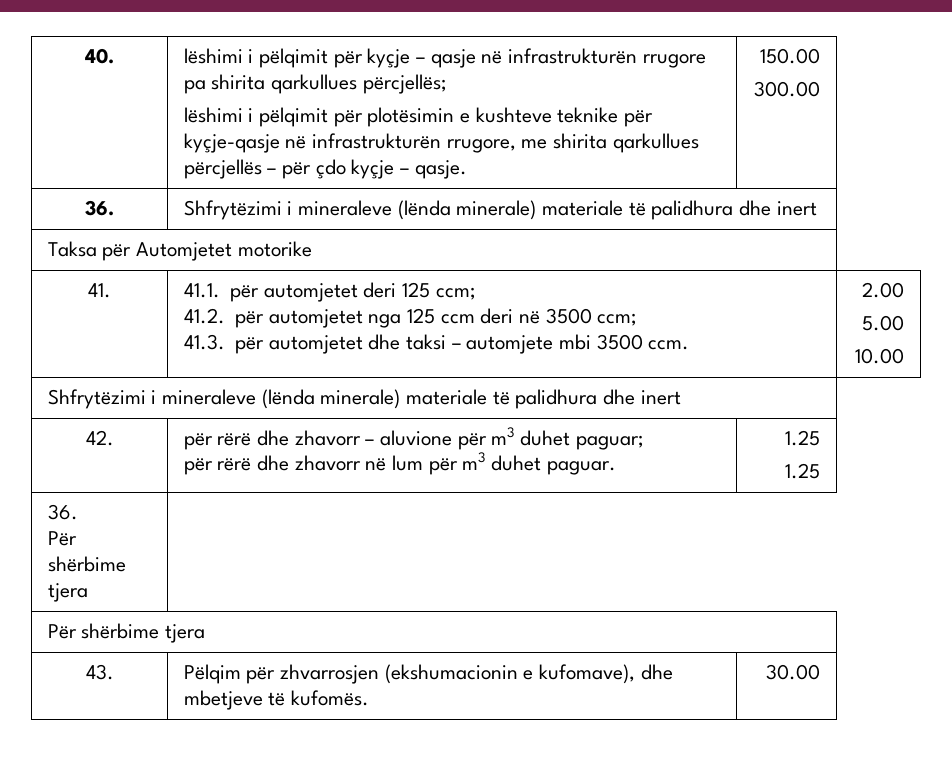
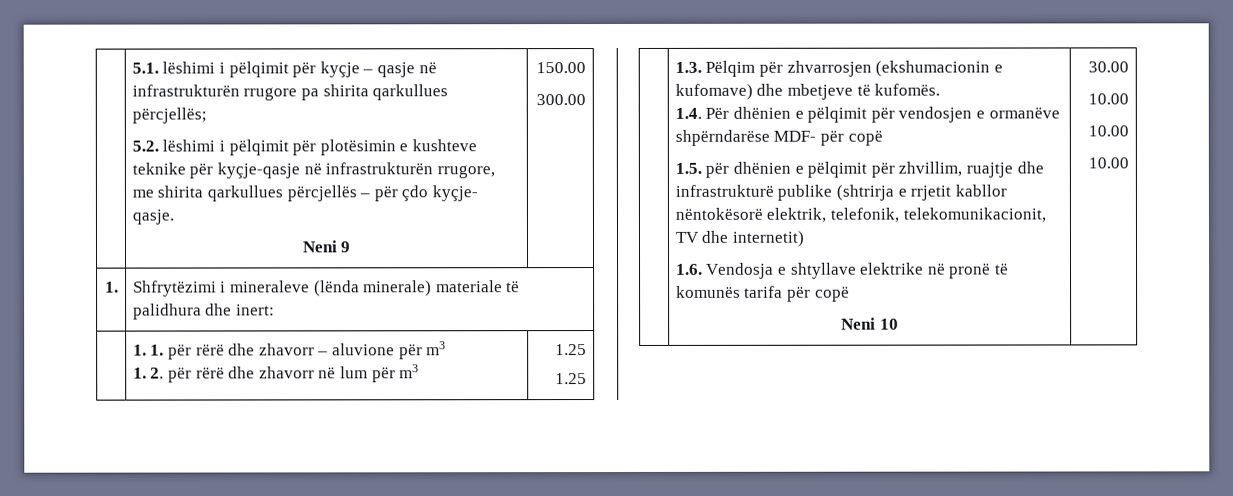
[85,48,114,64] 40. | -> [131,62,159,74] | 5.1.
(447, 84) none -> [131,140,159,152] 5.2.
[351,159,409,179] kyçje – -> [432,185,479,202] kyçje-
(467, 169) none -> [301,240,352,253] // Neni 9
[85,200,114,216] [183,200,817,220] [47,241,312,261] [88,283,111,298] [183,282,476,302] [183,308,638,328] [183,334,690,354] [862,282,905,298] [862,315,905,331] [855,348,905,364] [47,389,681,409] [85,430,114,446] 36. | Shfrytëzimi i mineraleve (lënda minerale) materiale të palidhura dhe inert // Taksa për Automjetet motorike // 41. | 41.1. për automjetet deri 125 ccm; // 41.2. për automjetet nga 125 ccm deri në 3500 ccm; // 41.3. për automjetet dhe taksi – automjete mbi 3500 ccm. | 2.00 // 5.00 // 10.00 // Shfrytëzimi i mineraleve (lënda minerale) materiale të palidhura dhe inert // 42. | -> [104,281,119,293] [132,280,521,297] [132,303,276,320] [132,344,165,356] 1. | Shfrytëzimi i mineraleve (lënda minerale) materiale të palidhura dhe inert: // | 1. 1.
[519,430,644,450] duhet paguar; // -> [132,367,165,379] // 1. 2.
[490,455,616,475] duhet paguar. -> (420, 371) none
[47,504,78,520] [47,531,77,546] [47,556,126,572] [47,583,88,602] [47,623,205,643] [85,664,114,680] 36. // Për shërbime tjera // Për shërbime tjera // 43. | -> [674,61,702,73] | 1.3.
[538,664,635,684] kufomave), -> [674,83,753,100] kufomave)
[766,664,821,680] | 30.00 -> [674,106,1060,123] [674,129,883,146] [674,161,1044,178] [674,184,1007,201] [674,207,1046,223] [674,230,805,247] [675,262,1010,279] [675,285,850,302] [841,317,899,330] [1088,61,1130,73] [1088,93,1130,105] [1088,125,1130,137] [1088,157,1130,169] // 1.4. Për dhënien e pëlqimit për vendosjen e ormanëve shpërndarëse MDF- për copë // 1.5. për dhënien e pëlqimit për zhvillim, ruajtje dhe infrastrukturë publike (shtrirja e rrjetit kabllor nëntokësorë elektrik, telefonik, telekomunikacionit, TV dhe internetit) // 1.6. Vendosja e shtyllave elektrike në pronë të komunës tarifa për copë // Neni 10 | 30.00 // 10.00 // 10.00 // 10.00

